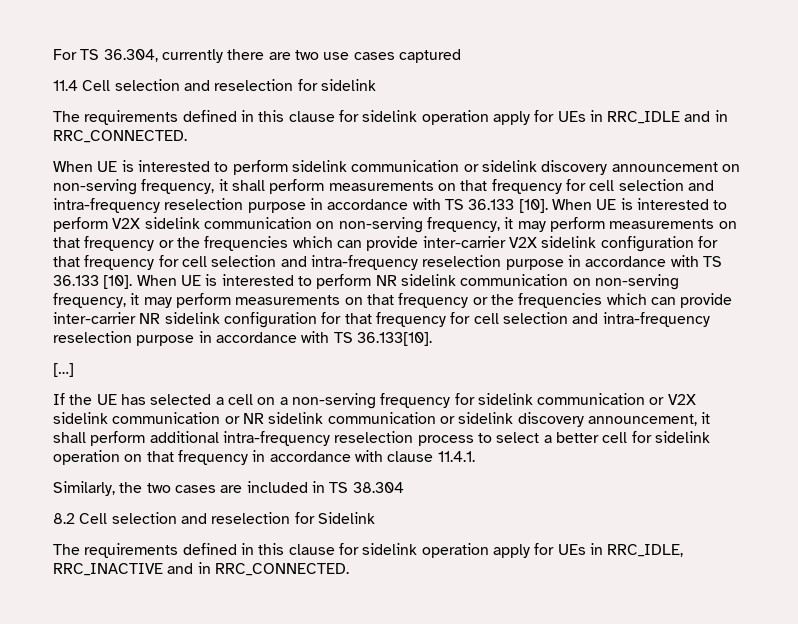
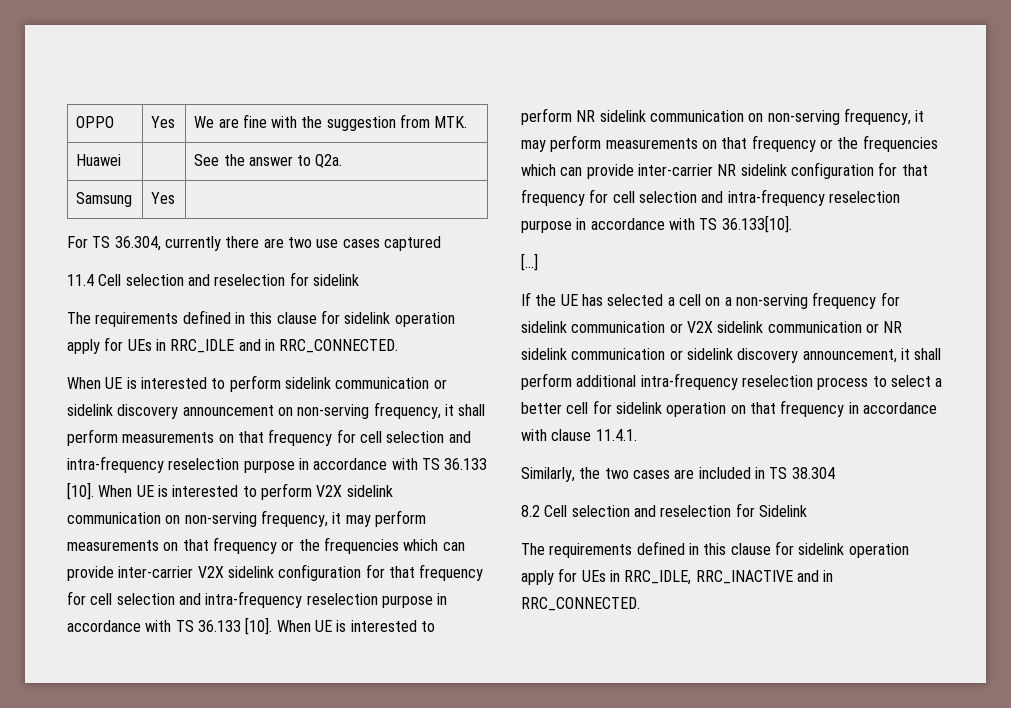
(53, 54) none -> [76,116,115,128] [151,116,176,128] [194,114,468,131] [76,154,122,166] [194,154,343,168] [76,192,133,207] [151,192,176,204] OPPO | Yes | We are fine with the suggestion from MTK. // Huawei | | See the answer to Q2a. // Samsung | Yes | //

